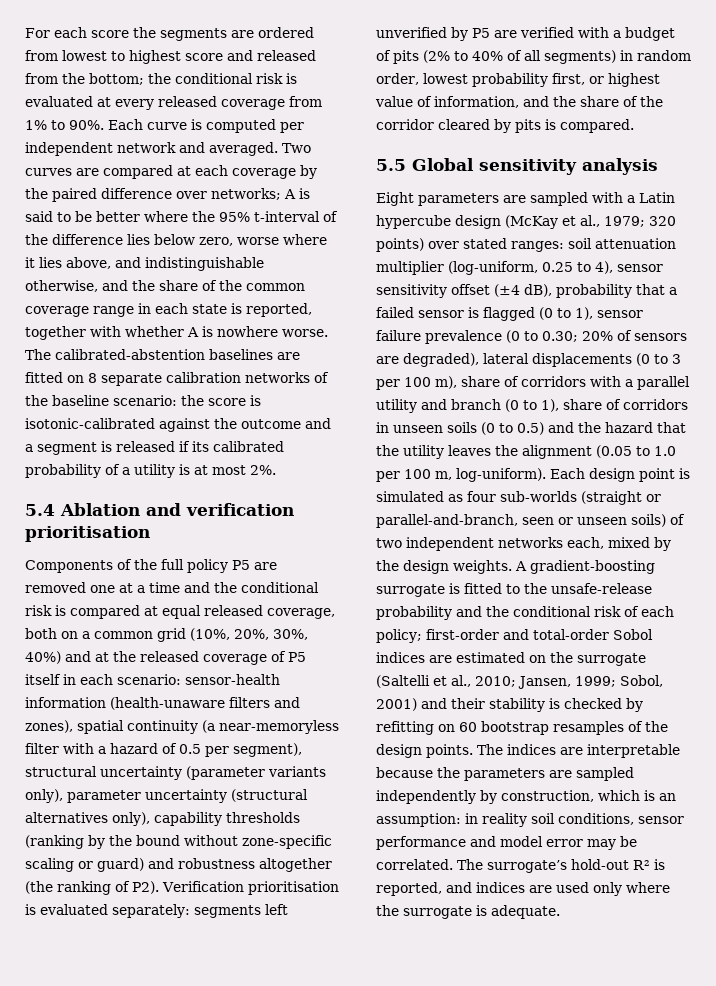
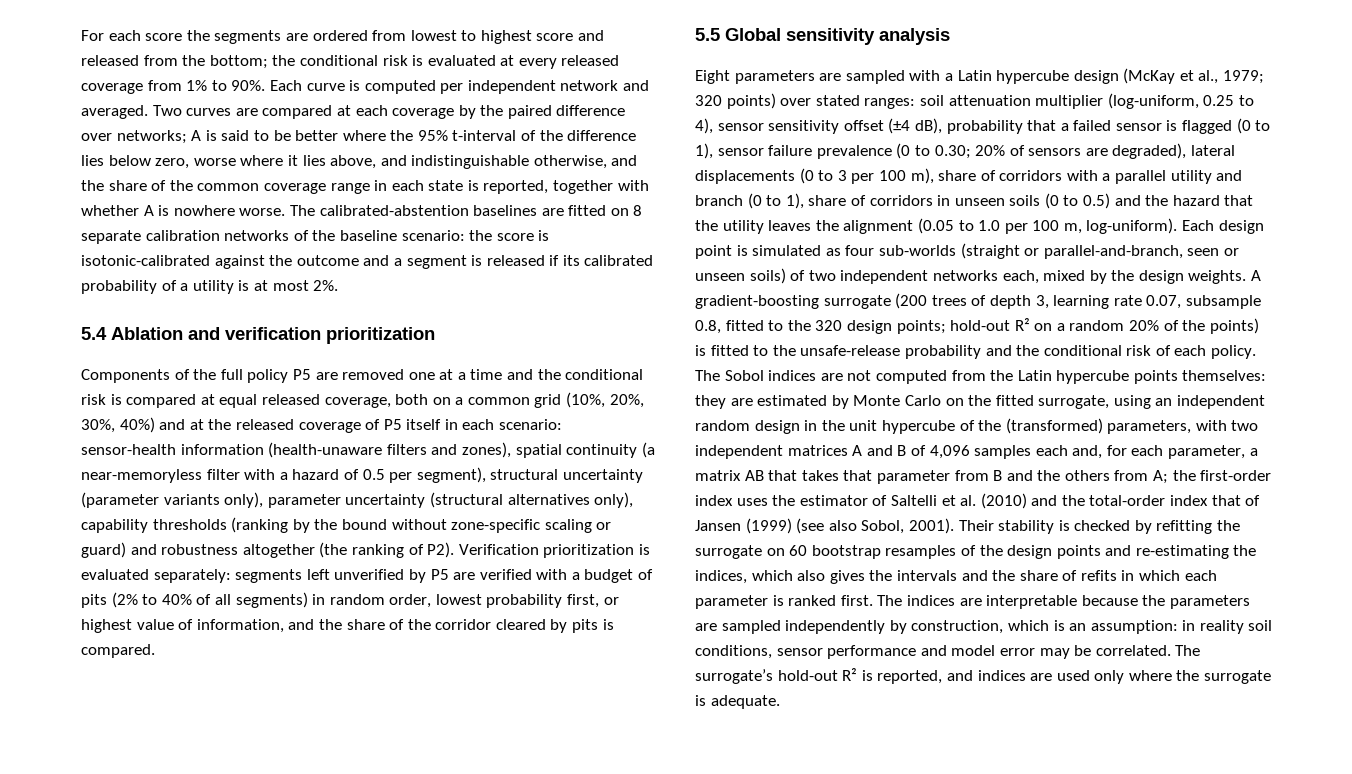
[25,526,150,542] prioritisation -> [326,327,435,344] prioritization
[247,881,339,895] prioritisation -> [543,544,635,558] prioritization
(445, 590) none -> [895,293,1261,309] [695,318,1259,334] (200 trees of depth 3, learning rate 0.07, subsample 0.8, fitted to the 320 design points; hold-out R² on a random 20% of the points)
[376,629,653,643] [376,652,646,666] [376,675,663,689] [376,698,485,711] policy; first-order and total-order Sobol indices are estimated on the surrogate (Saltelli et al., 2010; Jansen, 1999; Sobol, 2001) and their -> [1211,345,1257,359] [695,370,1267,384] [695,395,1266,409] [695,418,1259,434] [695,445,1258,459] [695,470,1272,484] [695,493,1261,509] [695,518,994,534] policy. The Sobol indices are not computed from the Latin hypercube points themselves: they are estimated by Monte Carlo on the fitted surrogate, using an independent random design in the unit hypercube of the (transformed) parameters, with two independent matrices A and B of 4,096 samples each and, for each parameter, a matrix AB that takes that parameter from B and the others from A; the first-order index uses the estimator of Saltelli et al. (2010) and the total-order index that of Jansen (1999) (see also Sobol, 2001). Their
(434, 728) none -> [1217,520,1241,531] [695,545,762,559] the surrogate
[426,744,473,758] points. -> [1056,545,1257,559] [695,570,1217,584] [695,595,873,609] points and re-estimating the indices, which also gives the intervals and the share of refits in which each parameter is ranked first.

